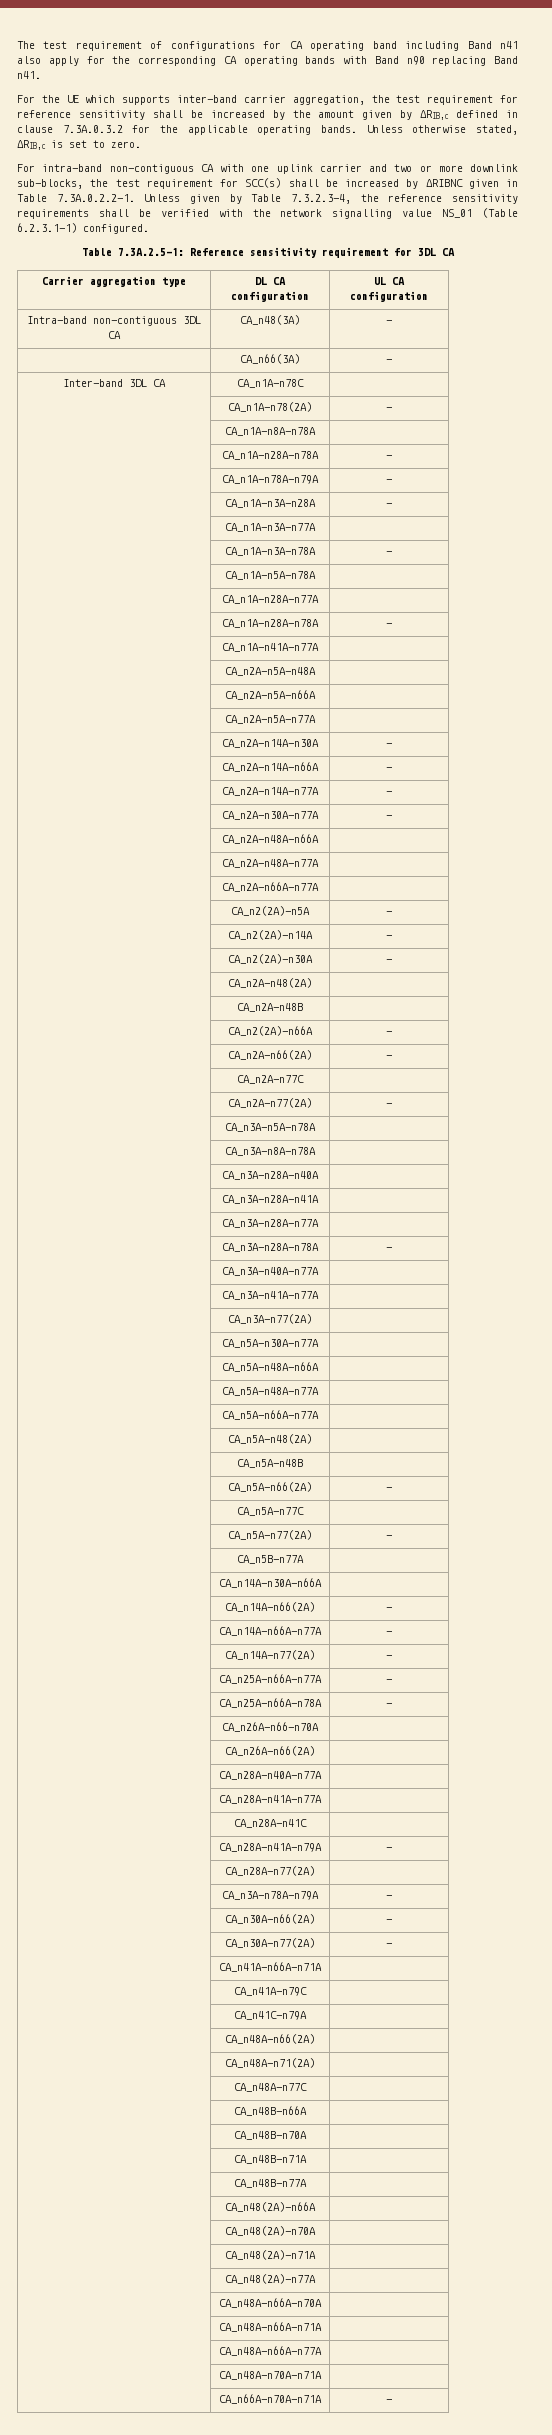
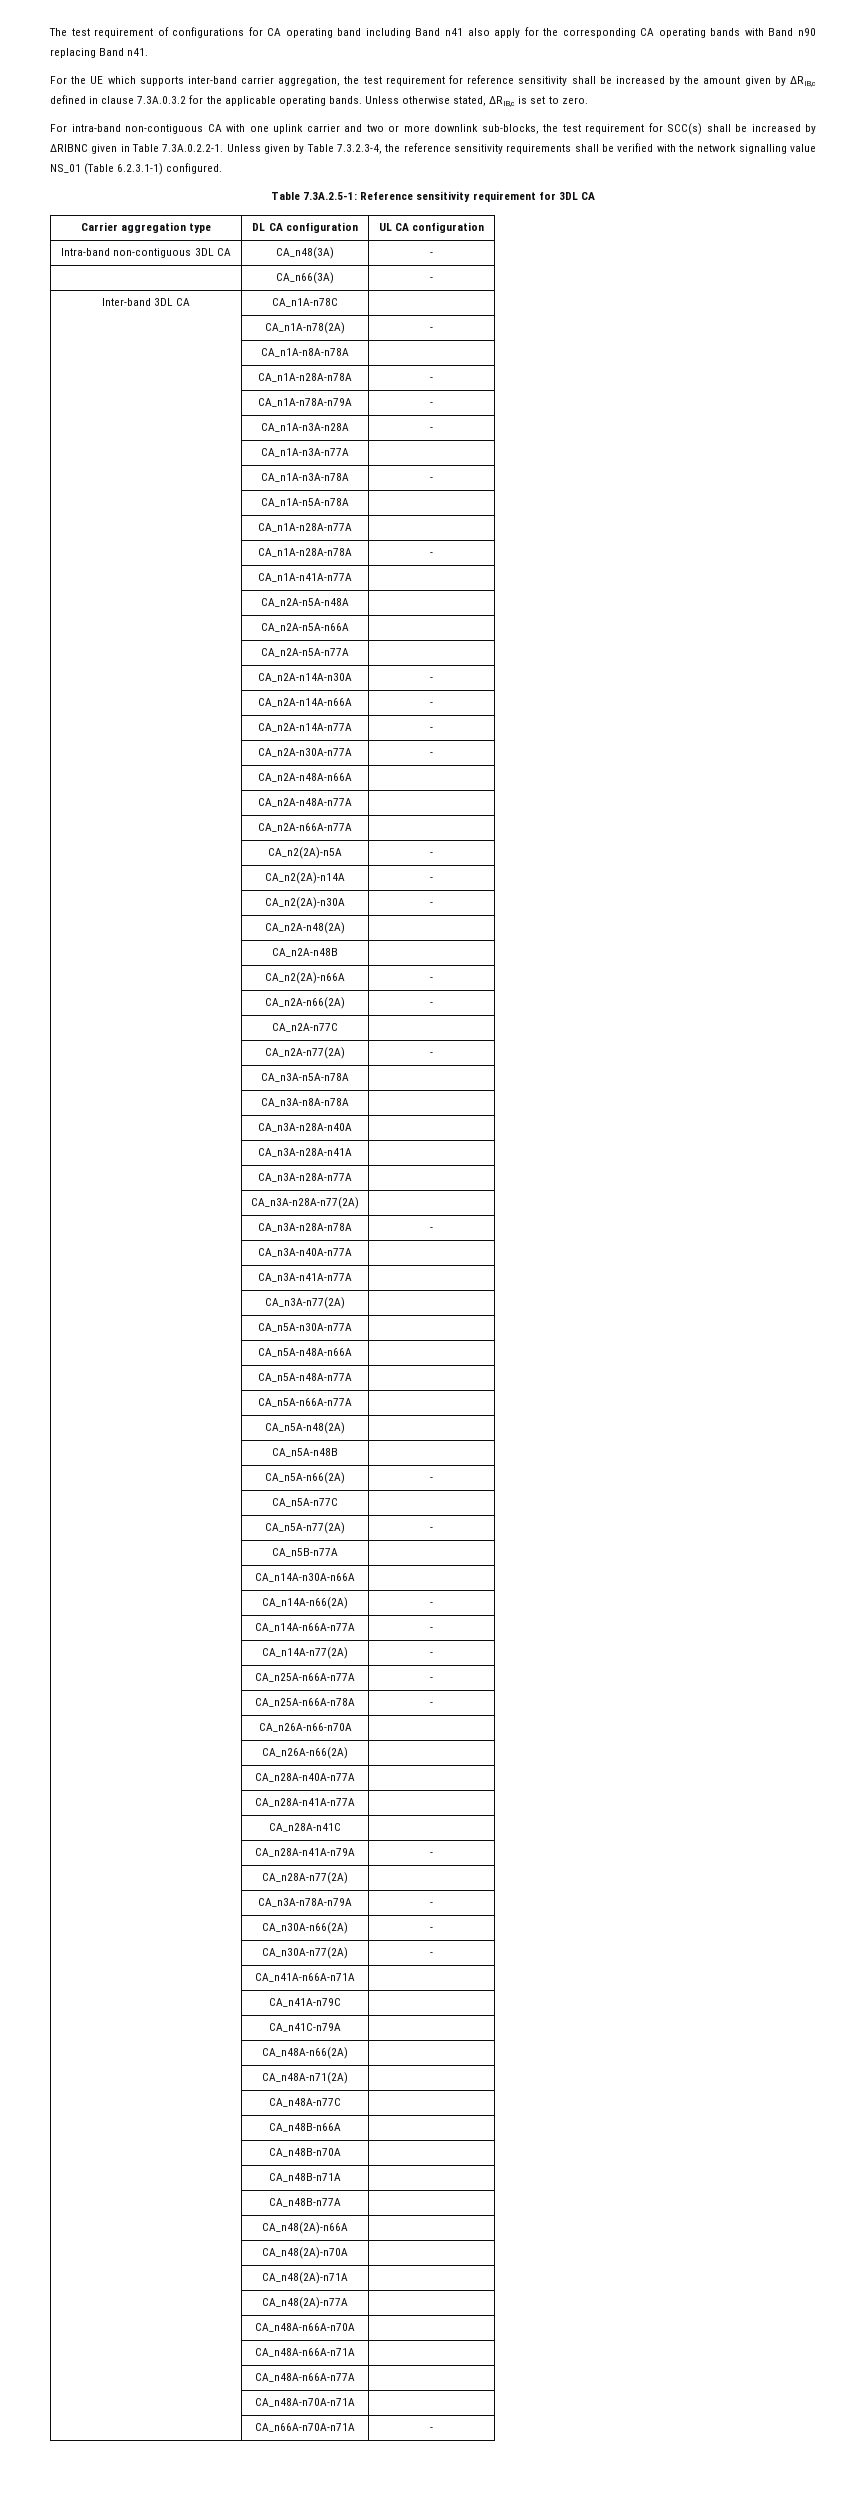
(319, 1223) none -> [251,1197,359,1209] // | CA_n3A-n28A-n77(2A) |

